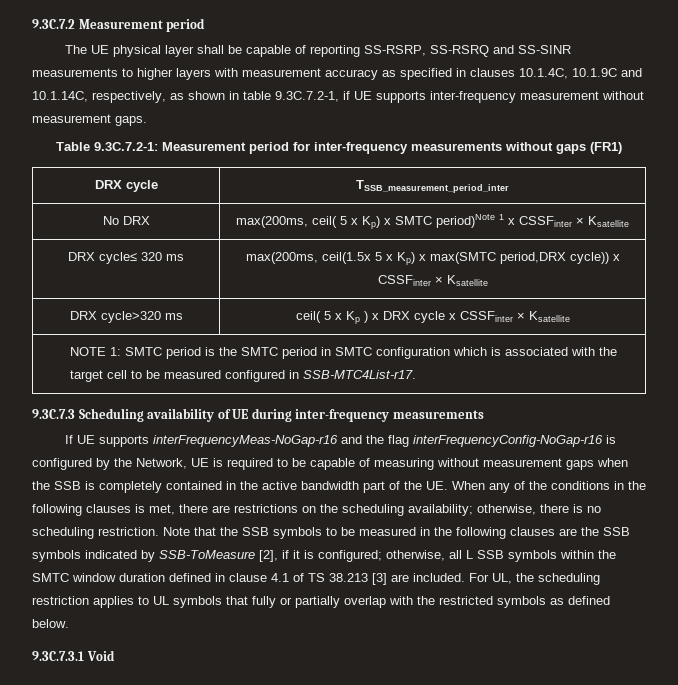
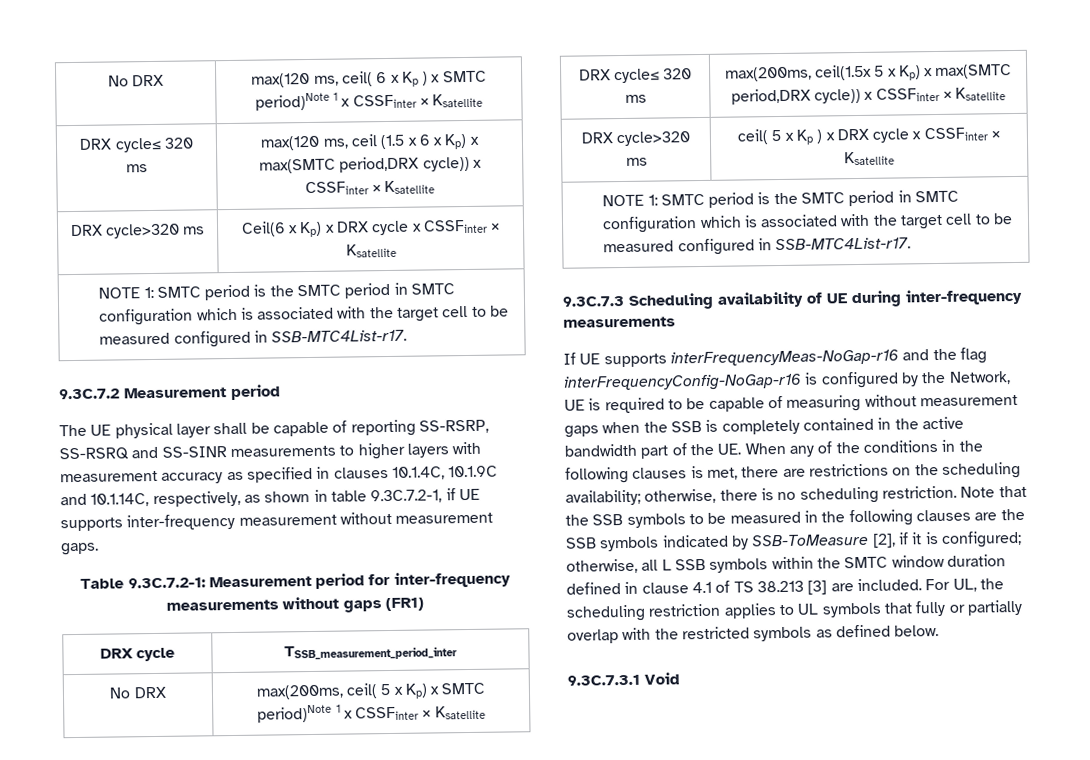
(32, 24) none -> [107,74,165,87] [251,70,487,88] [254,92,484,111] [79,137,194,153] [126,164,148,173] [260,133,479,151] [259,156,482,174] [304,180,436,196] [69,223,206,239] [240,219,501,238] [345,243,397,258] [98,282,456,301] [99,305,510,326] [99,329,408,348] No DRX | max(120 ms, ceil( 6 x Kp ) x SMTC period)Note 1 x CSSFinter × Ksatellite // DRX cycle≤ 320 ms | max(120 ms, ceil (1.5 x 6 x Kp) x max(SMTC period,DRX cycle)) x CSSFinter × Ksatellite // DRX cycle>320 ms | Ceil(6 x Kp) x DRX cycle x CSSFinter × Ksatellite // NOTE 1: SMTC period is the SMTC period in SMTC configuration which is associated with the target cell to be measured configured in SSB-MTC4List-r17. //

